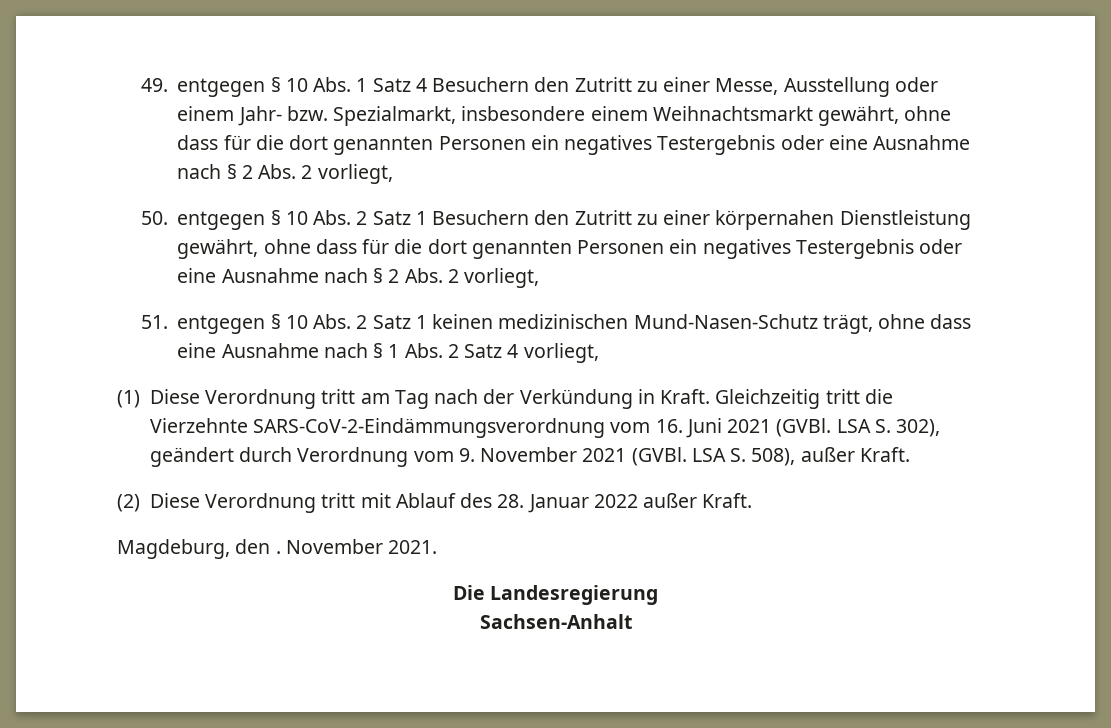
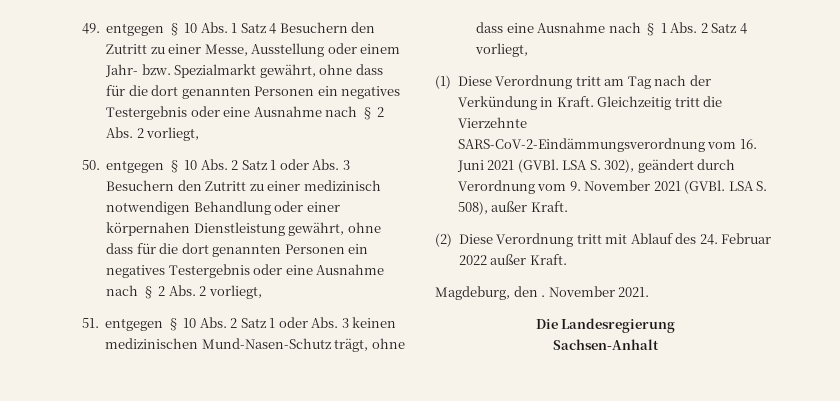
[333,106,813,126] Spezialmarkt, insbesondere einem Weihnachtsmarkt -> [174,64,257,78] Spezialmarkt
[432,210,711,225] Besuchern den Zutritt zu einer -> [279,159,350,170] [106,180,381,191] [106,201,340,215] oder Abs. 3 Besuchern den Zutritt zu einer medizinisch notwendigen Behandlung oder einer
(427, 322) none -> [278,317,349,328] oder Abs. 3
[497,494,589,513] 28. Januar -> [699,233,772,245] 24. Februar

